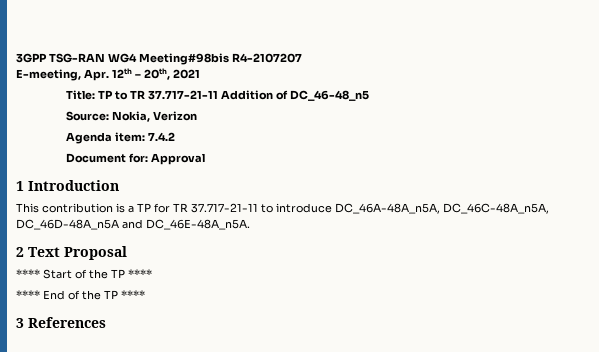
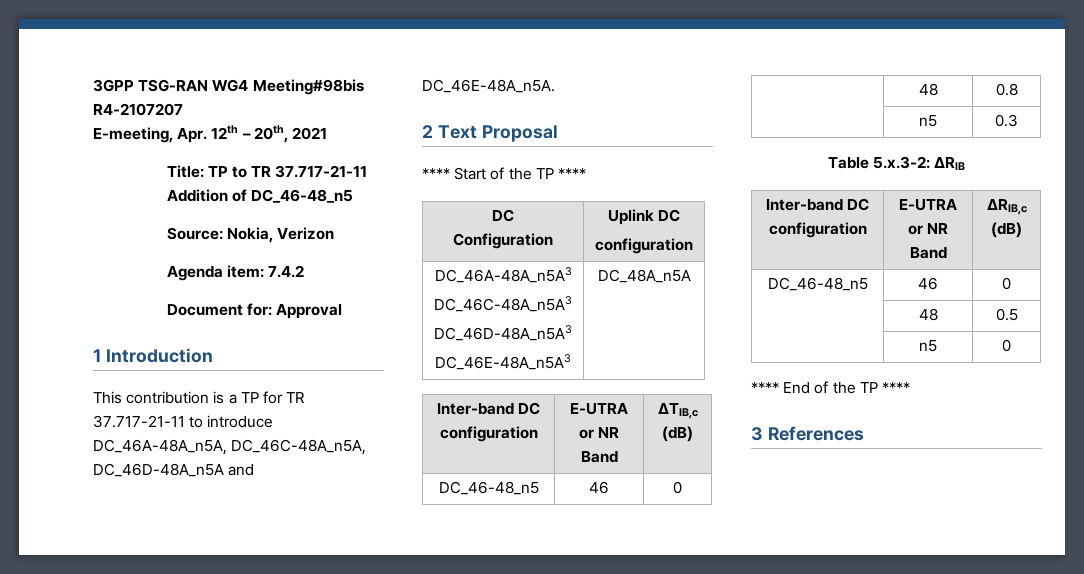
(152, 273) none -> [492,209,514,222] [453,233,553,249] [607,209,681,225] [595,238,693,254] [434,267,572,283] [434,296,572,312] [434,325,572,341] [435,354,571,370] [597,269,691,283] [436,402,541,415] [439,426,538,442] [570,403,628,415] [578,427,620,439] [580,451,618,463] [657,403,698,419] [662,426,693,442] [438,481,539,495] [589,481,609,494] [673,481,682,494] [918,83,938,96] [995,83,1018,96] [919,115,937,127] [995,114,1018,127] [827,156,966,170] [765,198,870,211] [768,222,867,238] [899,199,957,211] [907,223,949,235] [909,247,947,259] [986,199,1027,215] [991,222,1022,238] [767,277,868,291] [918,277,938,290] [1002,277,1011,290] [918,308,938,321] [995,308,1018,321] [919,340,937,352] [1002,339,1011,352] // DC // Configuration | Uplink DC // configuration // DC_46A-48A_n5A3 // DC_46C-48A_n5A3 // DC_46D-48A_n5A3 // DC_46E-48A_n5A3 | DC_48A_n5A // Inter-band DC configuration | E-UTRA or NR Band | ΔTIB,c (dB) // DC_46-48_n5 | 46 | 0 // | 48 | 0.8 // | n5 | 0.3 // Table 5.x.3-2: ΔRIB // Inter-band DC configuration | E-UTRA or NR Band | ΔRIB,c (dB) // DC_46-48_n5 | 46 | 0 // | 48 | 0.5 // | n5 | 0

